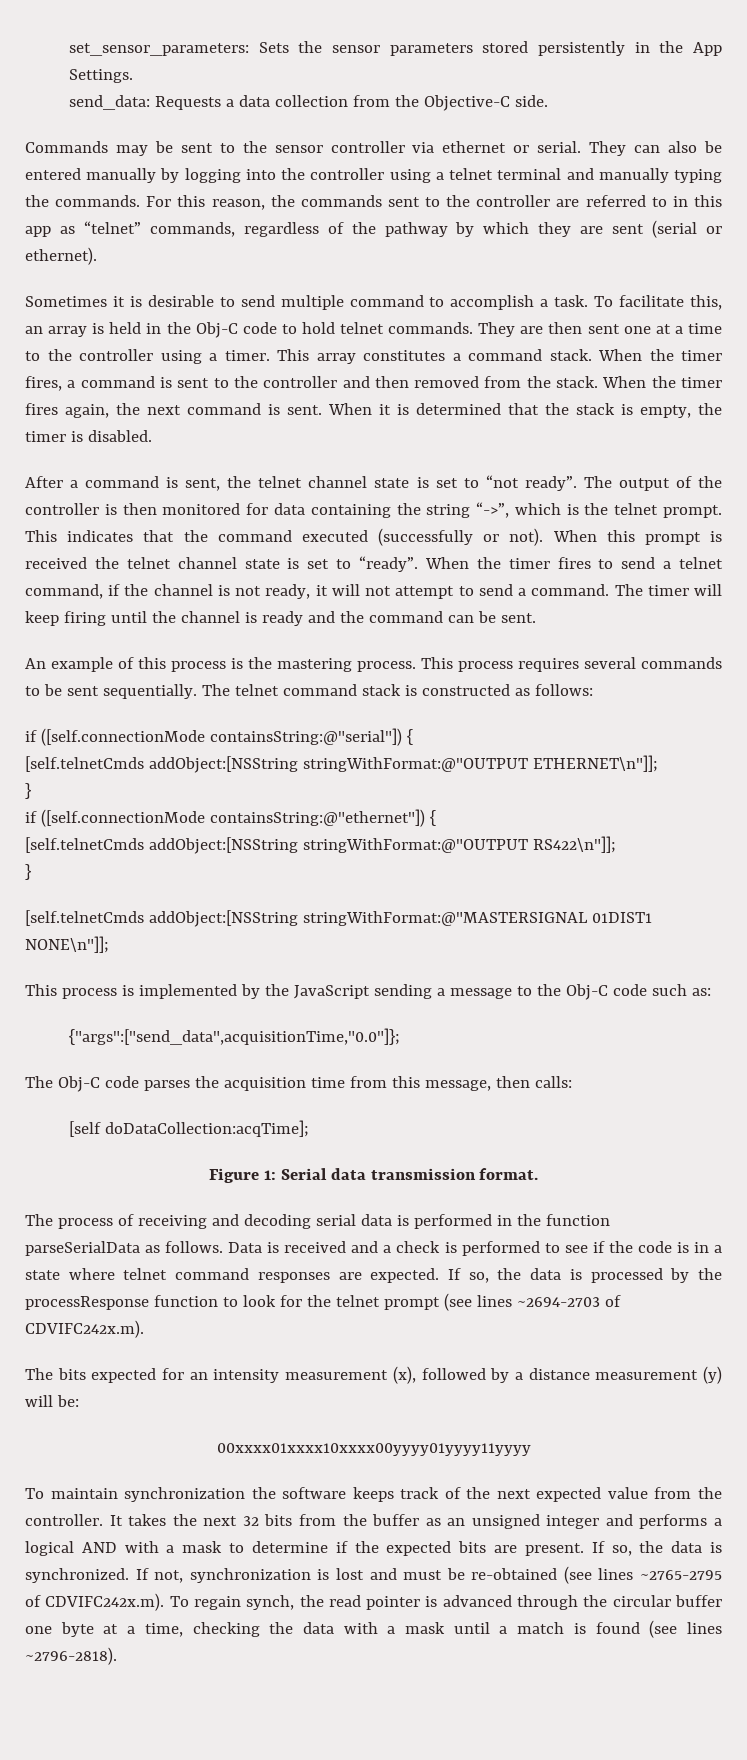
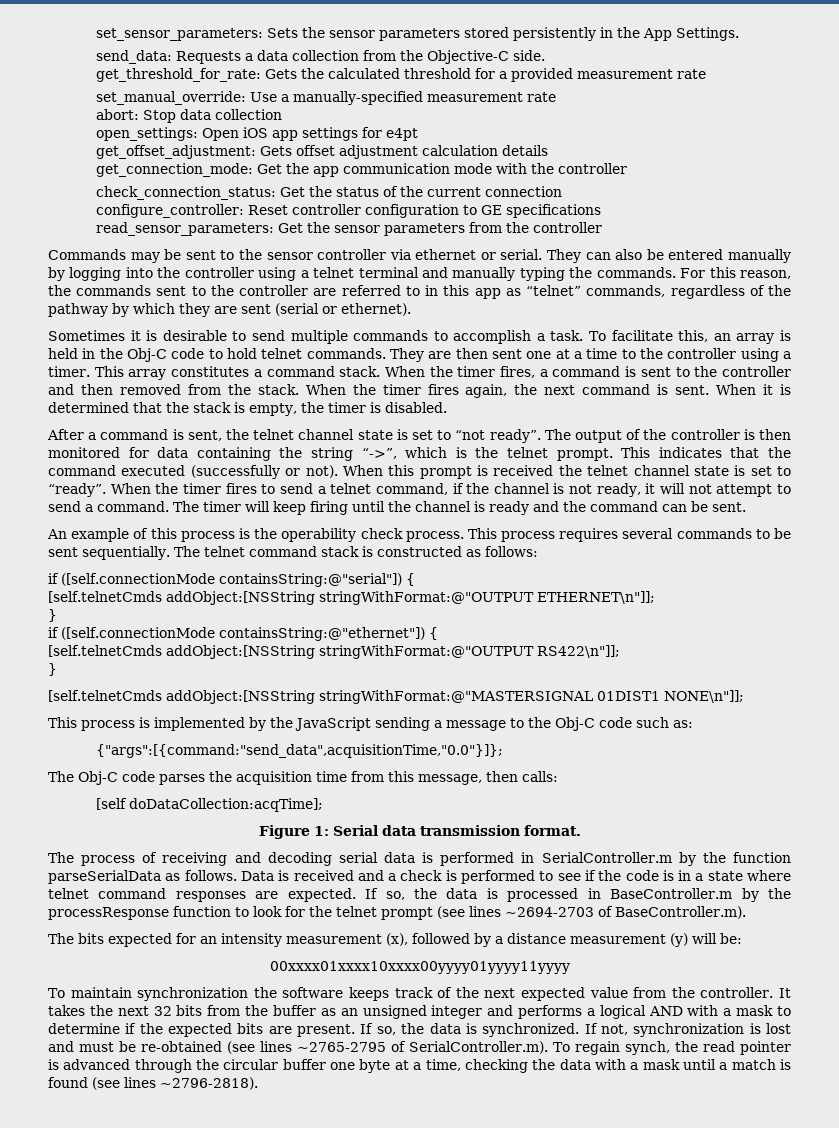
(548, 101) none -> [95,68,706,82] [95,91,556,105] [95,109,282,123] [95,127,418,141] [95,145,548,159] [95,163,627,177] [95,186,562,200] [95,204,601,218] [95,222,602,236] // get_threshold_for_rate: Gets the calculated threshold for a provided measurement rate // set_manual_override: Use a manually-specified measurement rate // abort: Stop data collection // open_settings: Open iOS app settings for e4pt // get_offset_adjustment: Gets offset adjustment calculation details // get_connection_mode: Get the app communication mode with the controller // check_connection_status: Get the status of the current connection // configure_controller: Reset controller configuration to GE specifications // read_sensor_parameters: Get the sensor parameters from the controller
[349,295,424,307] command -> [353,330,429,341] commands
[277,658,352,672] mastering -> [281,528,403,542] operability check
[69,1028,401,1045] {"args":["send_data",acquisitionTime,"0.0"]}; -> [95,744,503,758] {"args":[{command:"send_data",acquisitionTime,"0.0"}]};
(512, 1220) none -> [541,852,696,866] SerialController.m by
(663, 1275) none -> [587,888,733,899] in BaseController.m
[25,1320,144,1338] CDVIFC242x.m). -> [615,906,746,919] BaseController.m).
[45,1593,165,1611] CDVIFC242x.m). -> [409,1041,549,1054] SerialController.m).

